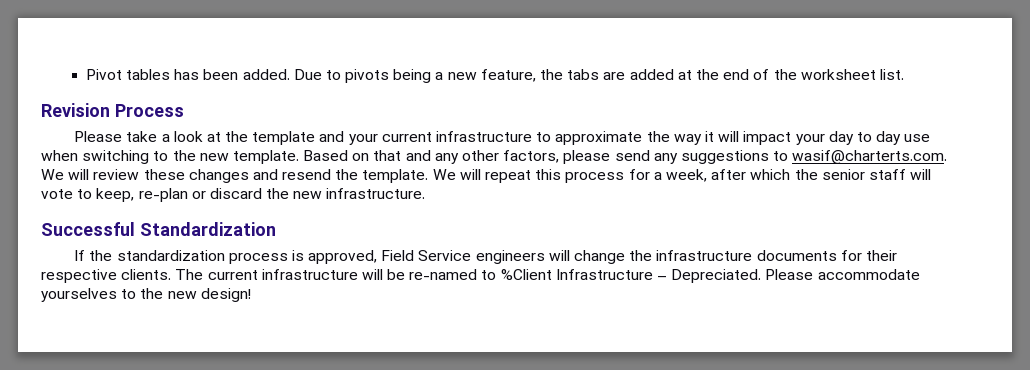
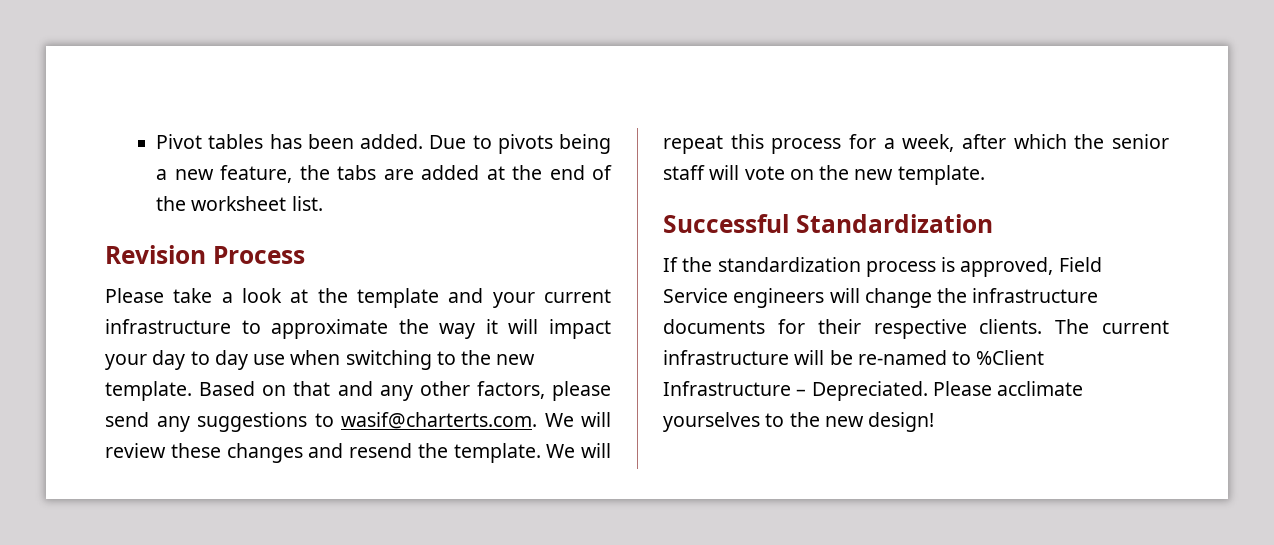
[77,188,426,202] to keep, re-plan or discard the new infrastructure. -> [789,165,985,185] on the new template.
[817,269,920,280] accommodate -> [997,381,1084,396] acclimate

